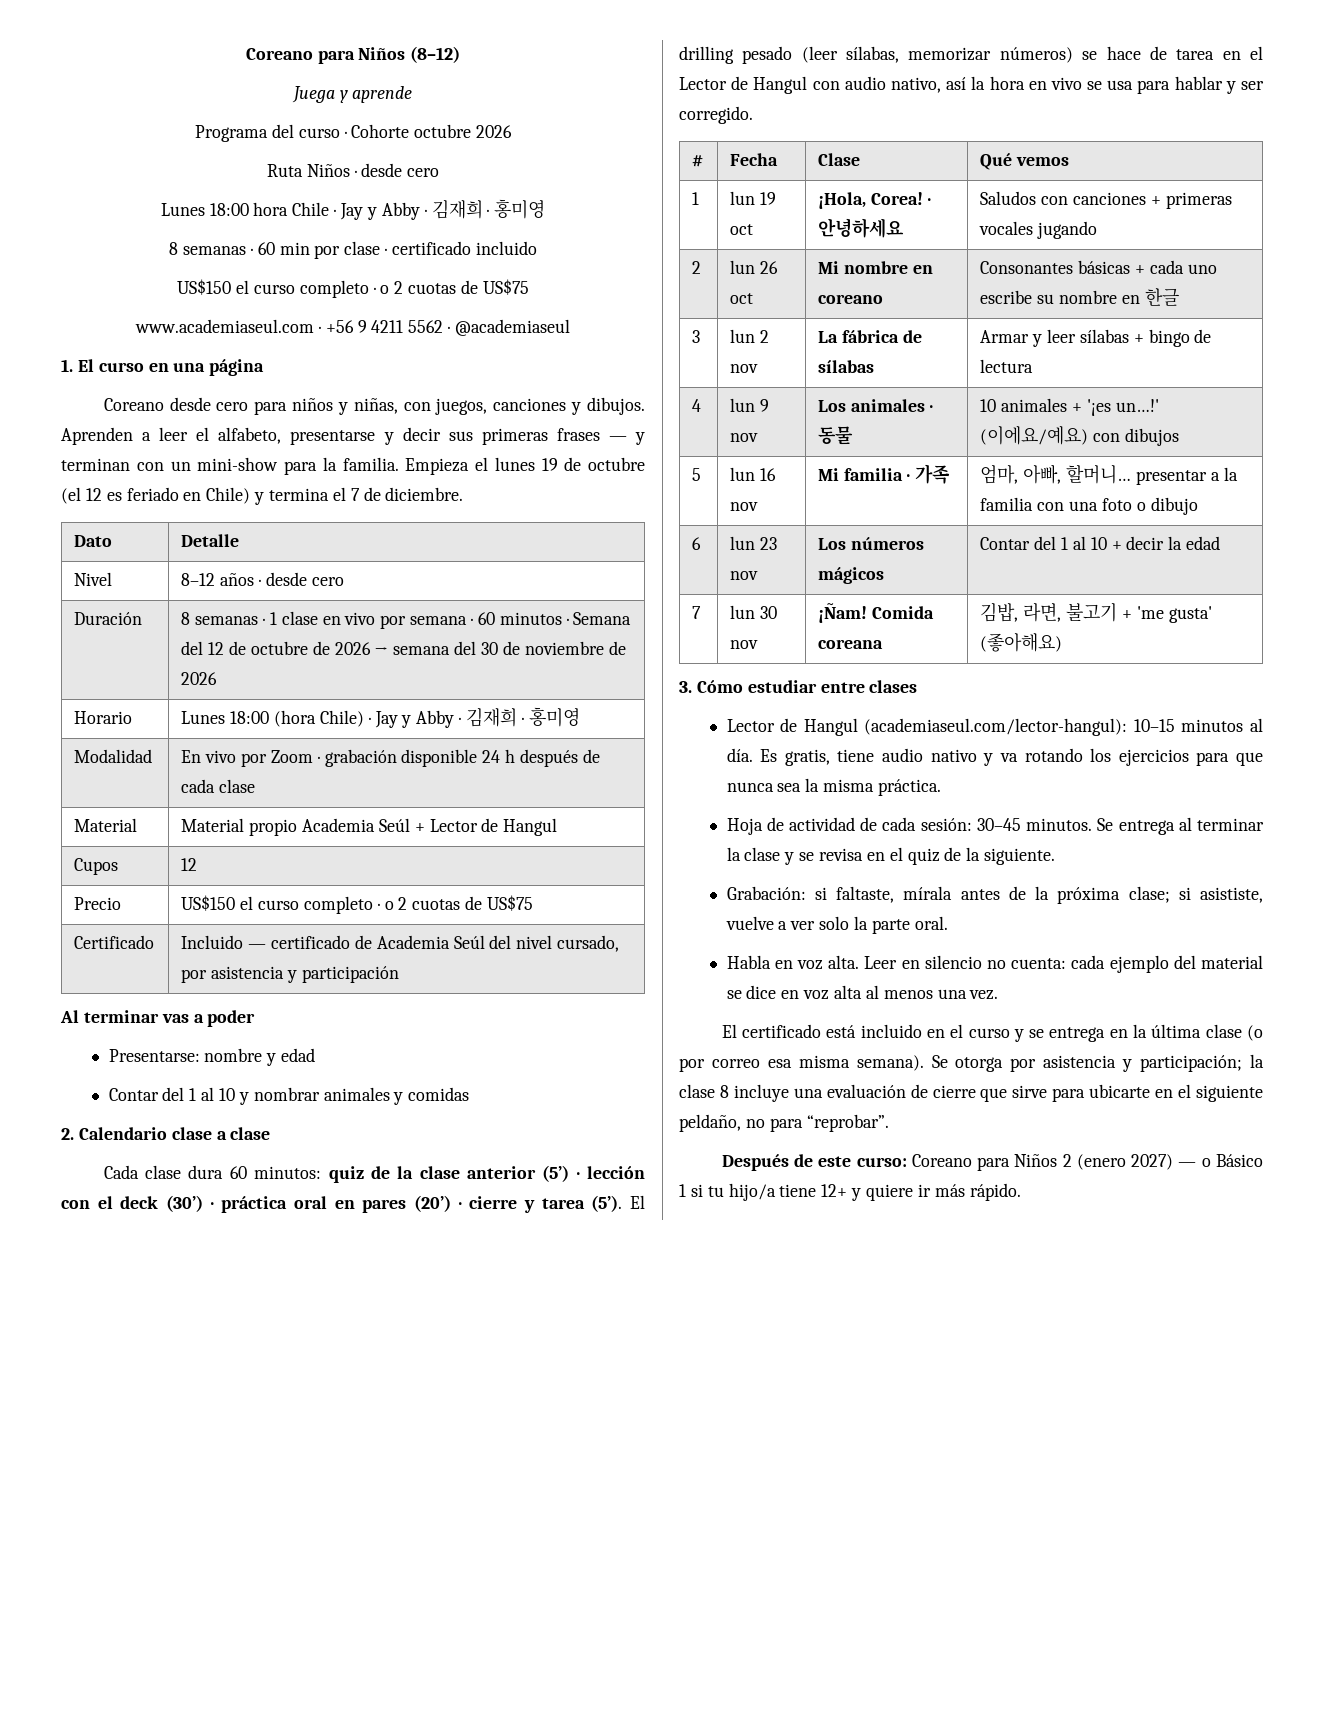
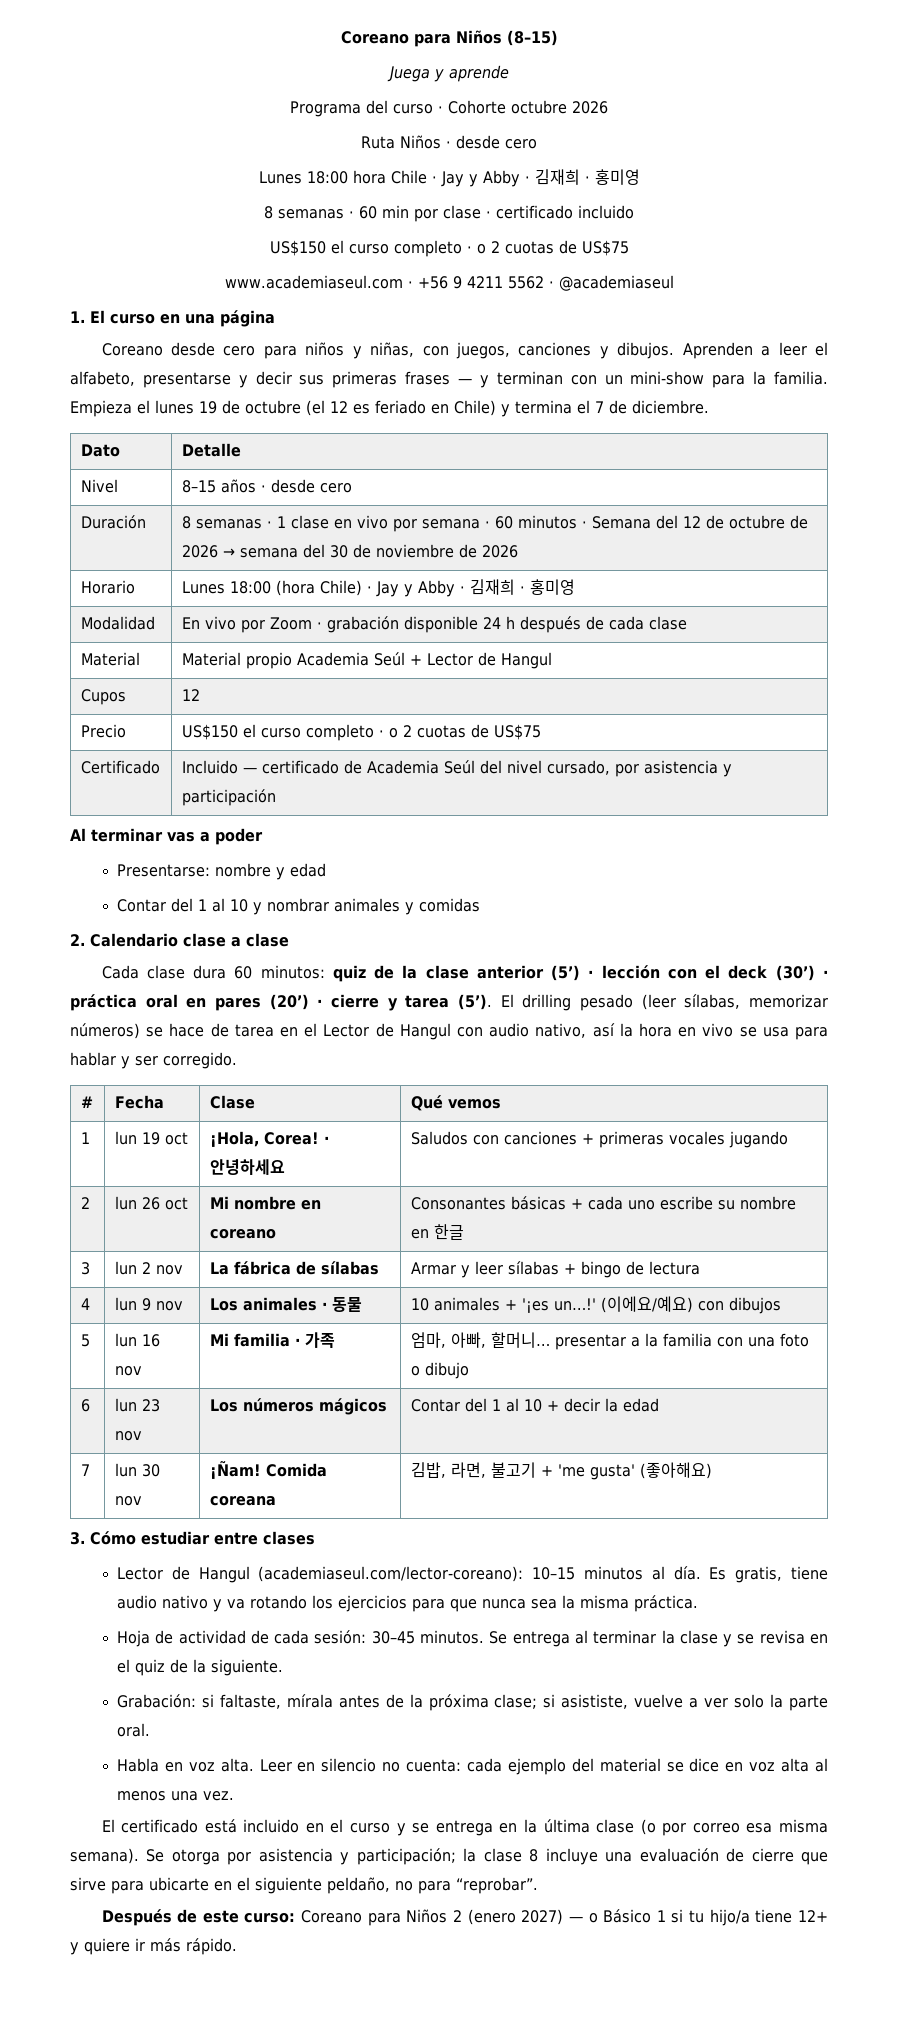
[245,46,461,64] Coreano para Niños (8–12) -> [340,30,558,47] Coreano para Niños (8–15)
[181,573,216,586] 8–12 -> [181,480,216,493] 8–15
[864,718,1128,736] (academiaseul.com/lector-hangul): -> [258,1566,524,1582] (academiaseul.com/lector-coreano):

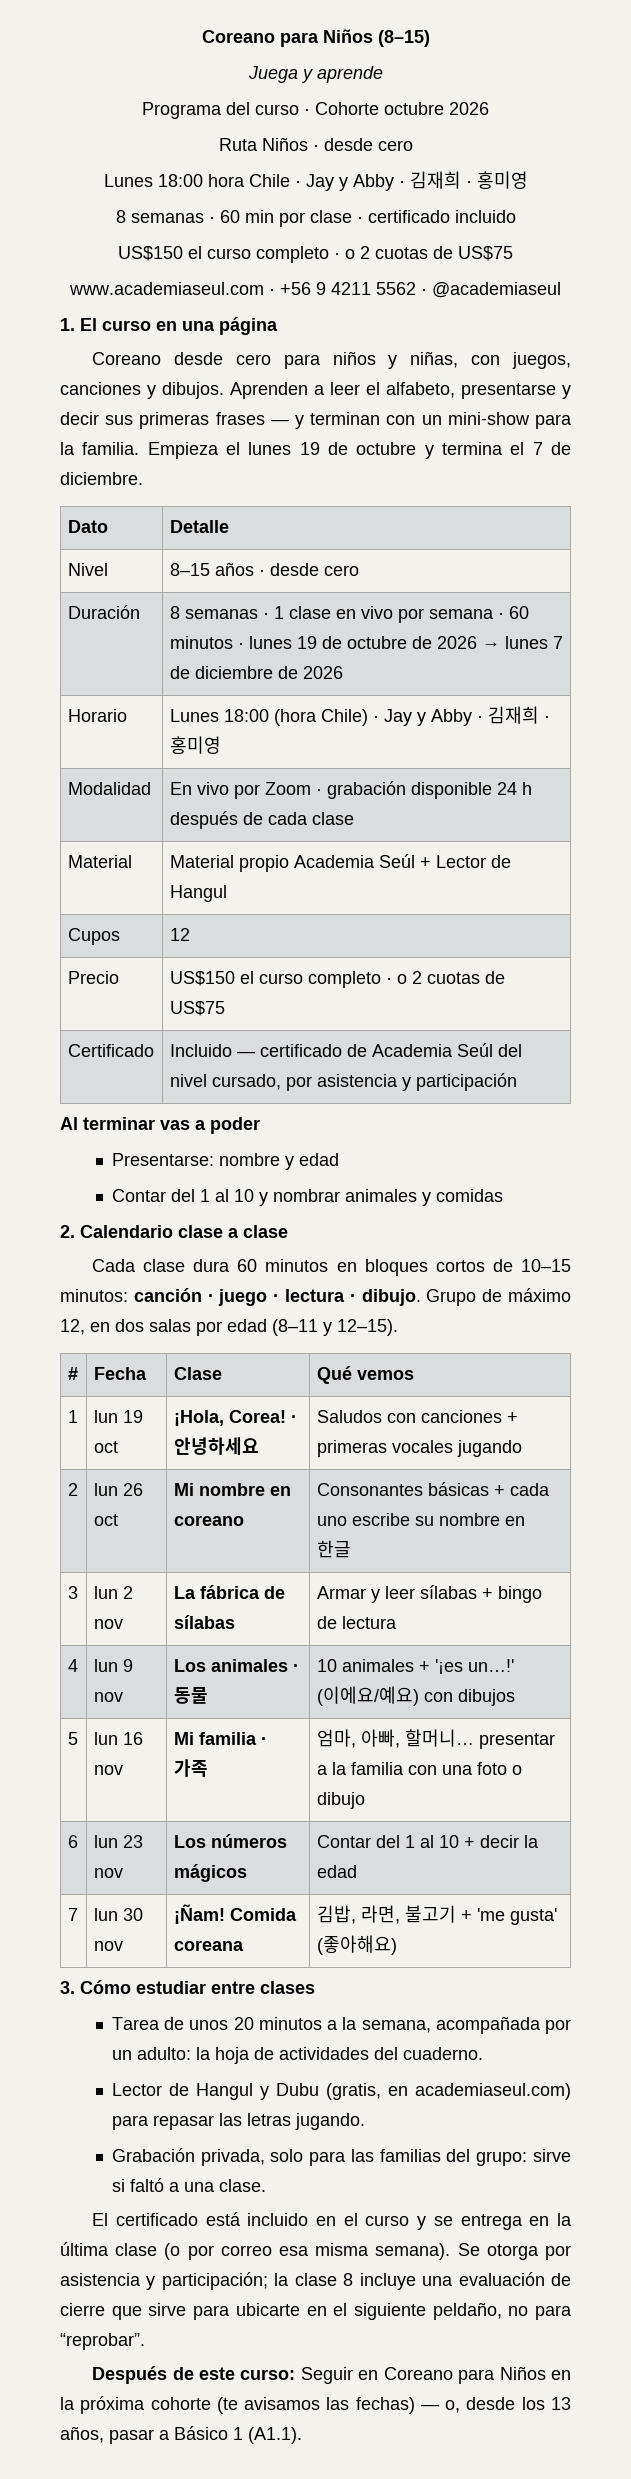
[306,400,496,416] (el 12 es feriado en Chile) -> (417, 448) none
[591,515,701,529] Semana del 12 -> [248,636,317,649] lunes 19
[239,544,454,558] semana del 30 de noviembre -> [504,636,563,649] [169,666,273,679] lunes 7 de diciembre
[260,965,828,982] [70,994,828,1011] [70,1023,829,1040] [70,1052,237,1069] minutos: quiz de la clase anterior (5’) · lección con el deck (30’) · práctica oral en pares (20’) · cierre y tarea (5’). El drilling pesado (leer sílabas, memorizar números) se hace de tarea en el Lector de Hangul con audio nativo, así la hora en vivo se usa para hablar y ser corregido. -> [265,1259,571,1276] [60,1288,572,1306] [60,1319,398,1336] minutos en bloques cortos de 10–15 minutos: canción · juego · lectura · dibujo. Grupo de máximo 12, en dos salas por edad (8–11 y 12–15).
[116,1566,829,1583] [116,1595,698,1612] [116,1630,829,1647] [116,1659,283,1676] [116,1694,828,1711] [116,1723,150,1737] [116,1758,828,1775] [116,1791,234,1801] Lector de Hangul (academiaseul.com/lector-coreano): 10–15 minutos al día. Es gratis, tiene audio nativo y va rotando los ejercicios para que nunca sea la misma práctica. // Hoja de actividad de cada sesión: 30–45 minutos. Se entrega al terminar la clase y se revisa en el quiz de la siguiente. // Grabación: si faltaste, mírala antes de la próxima clase; si asististe, vuelve a ver solo la parte oral. // Habla en voz alta. Leer en silencio no cuenta: cada ejemplo del material se dice en voz alta al menos una vez. -> [111,2016,571,2034] [111,2047,483,2064] [111,2083,571,2100] [111,2113,365,2130] [111,2148,571,2166] [111,2178,266,2192] Tarea de unos 20 minutos a la semana, acompañada por un adulto: la hoja de actividades del cuaderno. // Lector de Hangul y Dubu (gratis, en academiaseul.com) para repasar las letras jugando. // Grabación privada, solo para las familias del grupo: sirve si faltó a una clase.
[301,1909,828,1926] [70,1938,237,1955] Coreano para Niños 2 (enero 2027) — o Básico 1 si tu hijo/a tiene 12+ y quiere ir más rápido. -> [300,2366,571,2384] [60,2396,571,2414] [60,2426,302,2444] Seguir en Coreano para Niños en la próxima cohorte (te avisamos las fechas) — o, desde los 13 años, pasar a Básico 1 (A1.1).

